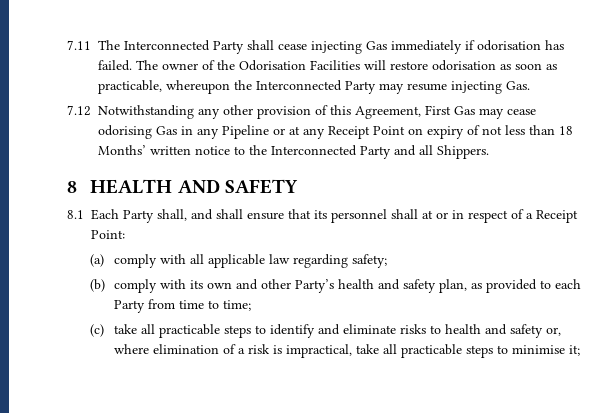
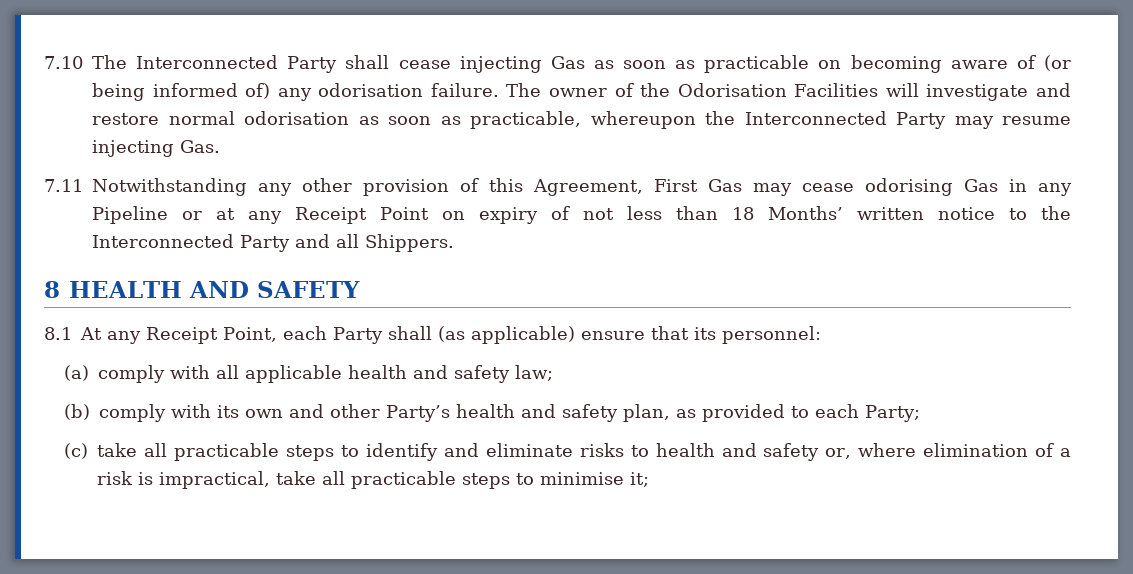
[67,40,91,50] 7.11 -> [44,56,83,69] 7.10
[391,40,564,54] [98,60,132,71] immediately if odorisation has failed. -> [593,55,1071,73] [92,83,499,101] as soon as practicable on becoming aware of (or being informed of) any odorisation failure.
[390,61,428,70] restore -> [926,83,1071,101] [92,111,235,125] investigate and restore normal
[67,105,91,116] 7.12 -> [44,179,83,192] 7.11
[91,209,578,223] [91,230,125,239] Each Party shall, and shall ensure that its personnel shall at or in respect of a Receipt Point: -> [80,326,821,344] At any Receipt Point, each Party shall (as applicable) ensure that its personnel:
[268,254,387,268] law regarding safety; -> [348,365,554,383] health and safety law;
[113,299,251,313] Party from time to time; -> [865,405,921,422] Party;

